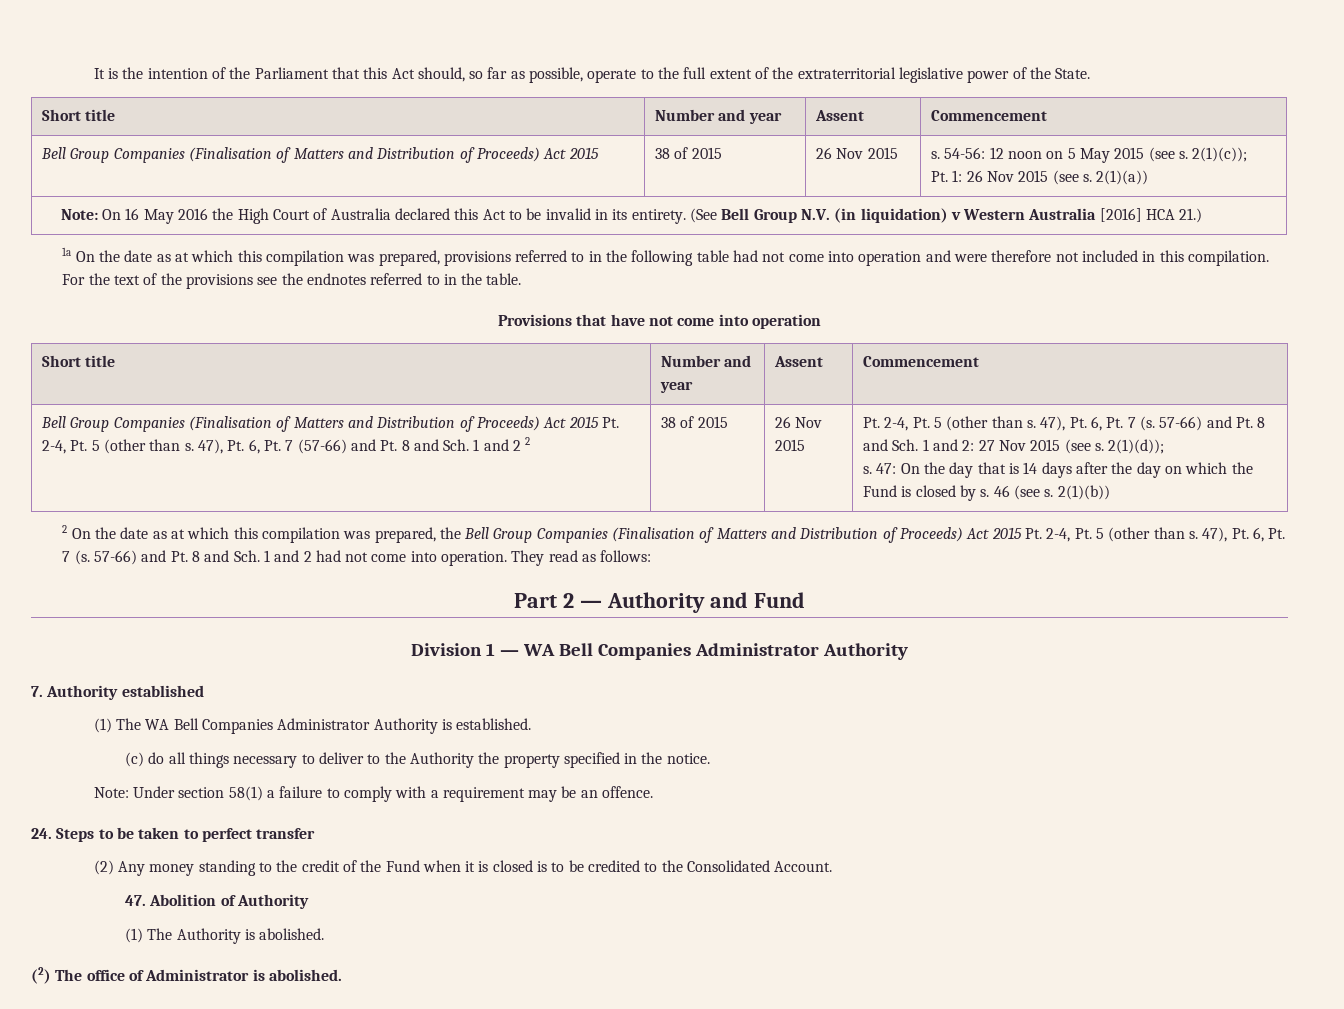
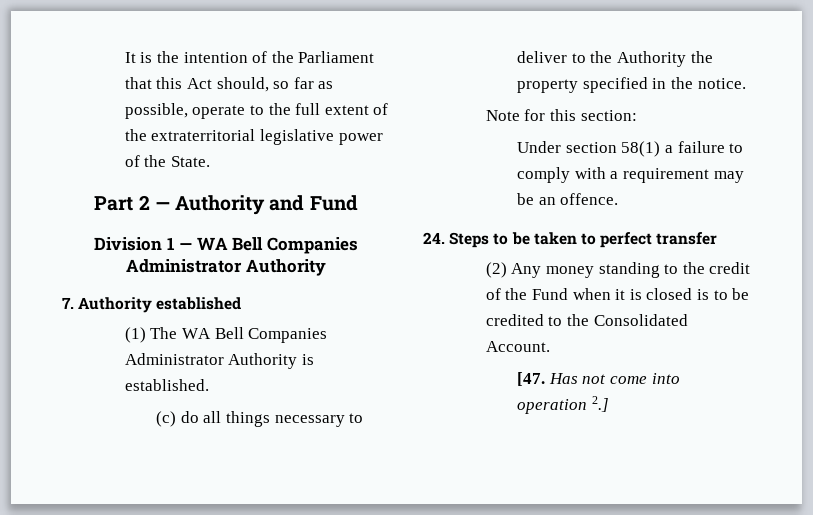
[42,109,116,121] [655,109,782,124] [815,110,865,121] [931,110,1048,121] [41,147,599,163] [655,147,722,159] [816,147,898,159] [931,147,1248,163] [931,170,1149,185] [60,208,1203,224] [62,247,1269,266] [62,273,522,289] [498,314,821,329] [42,355,116,367] [661,355,752,367] [660,381,694,393] [774,356,824,367] [863,356,980,367] [41,416,619,432] [42,437,531,454] [661,416,728,428] [775,416,823,428] [775,439,806,451] [863,416,1266,431] [863,439,1165,454] [863,462,1253,478] [863,485,1110,501] [62,525,1286,543] [62,550,652,566] // Short title | Number and year | Assent | Commencement // Bell Group Companies (Finalisation of Matters and Distribution of Proceeds) Act 2015 | 38 of 2015 | 26 Nov 2015 | s. 54-56: 12 noon on 5 May 2015 (see s. 2(1)(c)); // Pt. 1: 26 Nov 2015 (see s. 2(1)(a)) // Note: On 16 May 2016 the High Court of Australia declared this Act to be invalid in its entirety. (See Bell Group N.V. (in liquidation) v Western Australia [2016] HCA 21.) // 1a On the date as at which this compilation was prepared, provisions referred to in the following table had not come into operation and were therefore not included in this compilation. For the text of the provisions see the endnotes referred to in the table. // Provisions that have not come into operation // Short title | Number and year | Assent | Commencement // Bell Group Companies (Finalisation of Matters and Distribution of Proceeds) Act 2015 Pt. 2-4, Pt. 5 (other than s. 47), Pt. 6, Pt. 7 (57-66) and Pt. 8 and Sch. 1 and 2 2 | 38 of 2015 | 26 Nov 2015 | Pt. 2-4, Pt. 5 (other than s. 47), Pt. 6, Pt. 7 (s. 57-66) and Pt. 8 and Sch. 1 and 2: 27 Nov 2015 (see s. 2(1)(d)); // s. 47: On the day that is 14 days after the day on which the Fund is closed by s. 46 (see s. 2(1)(b)) // 2 On the date as at which this compilation was prepared, the Bell Group Companies (Finalisation of Matters and Distribution of Proceeds) Act 2015 Pt. 2-4, Pt. 5 (other than s. 47), Pt. 6, Pt. 7 (s. 57-66) and Pt. 8 and Sch. 1 and 2 had not come into operation. They read as follows: -> (210, 161) none
[93,787,129,798] Note: -> [485,109,637,121] Note for this section: //
[124,894,309,909] [124,928,325,944] [31,967,342,984] 47. Abolition of Authority // (1) The Authority is abolished. // (2) The office of Administrator is abolished. -> [517,372,680,386] [517,396,609,414] [47. Has not come into operation 2.]

